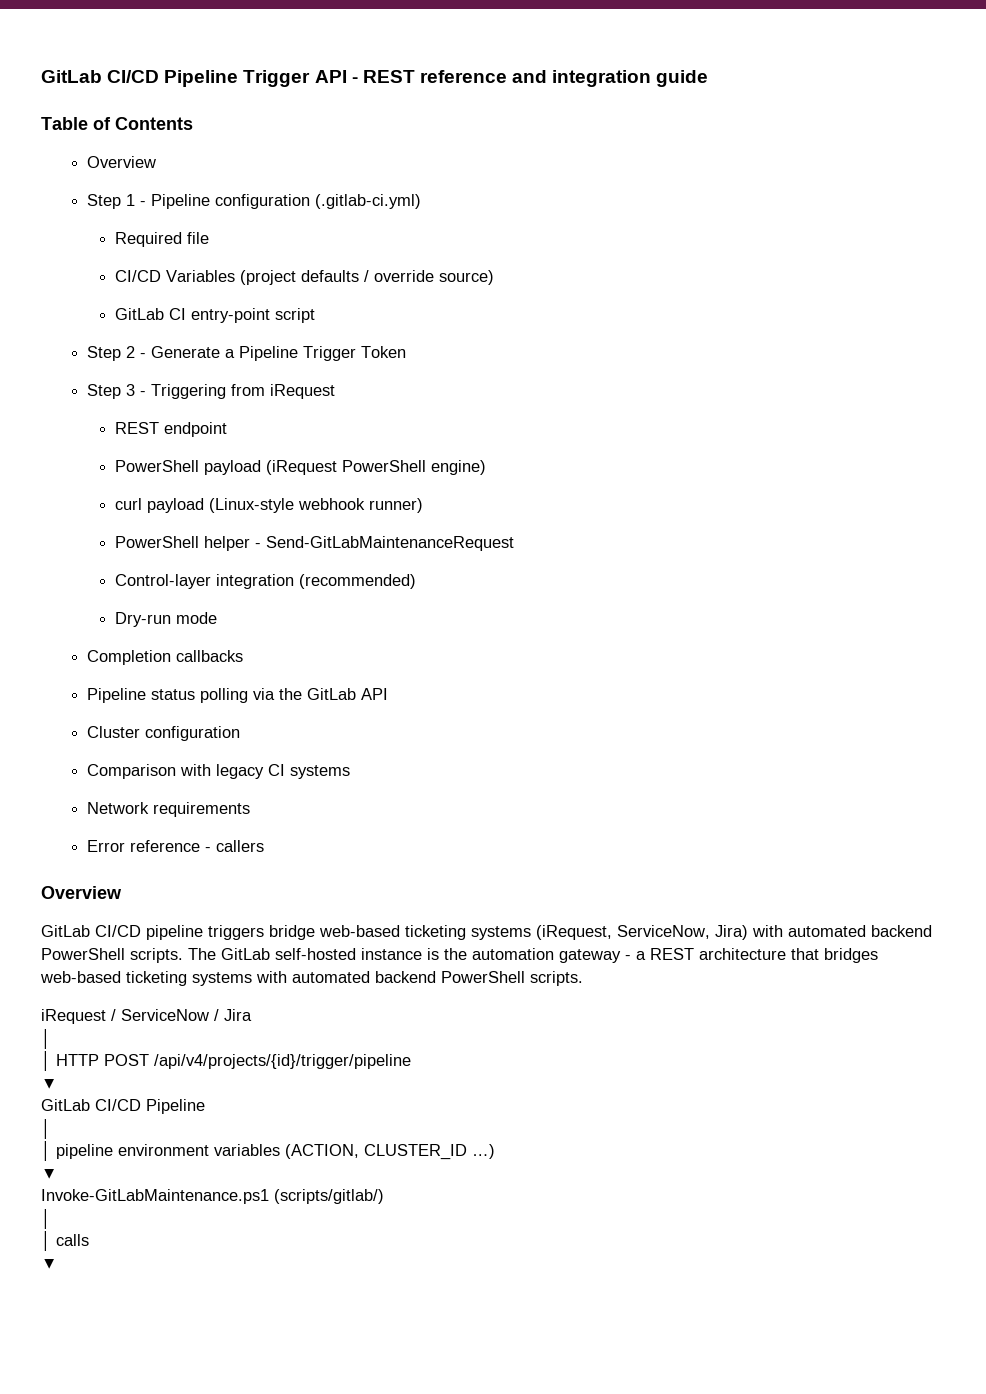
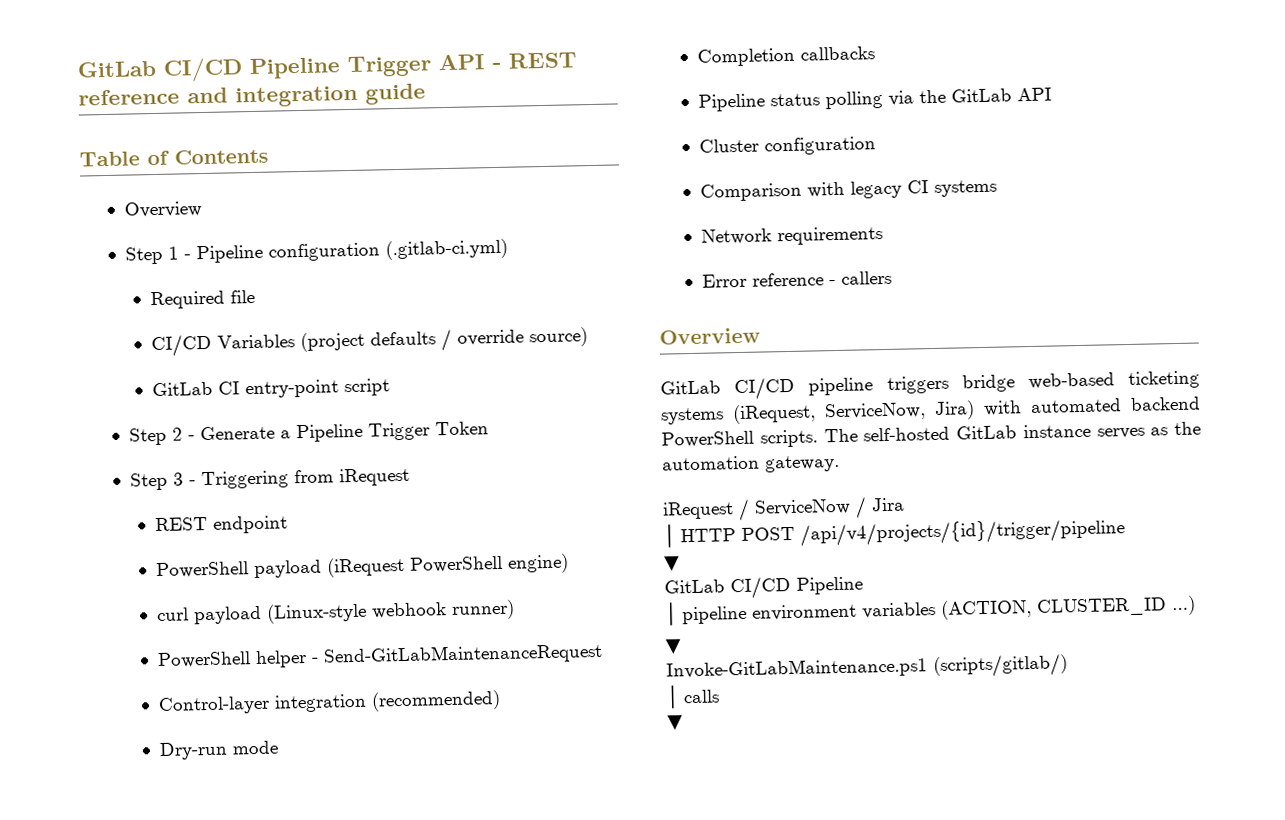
[221,948,878,963] [40,971,583,986] GitLab self-hosted instance is the automation gateway - a REST architecture that bridges web-based ticketing systems with automated backend PowerShell scripts. -> [863,421,1201,442] [661,454,840,473] self-hosted GitLab instance serves as the automation gateway.
[41,1051,51,1071] // │ -> (675, 536) none
[41,1141,51,1161] // │ -> (677, 614) none
[41,1231,51,1251] // │ -> (679, 697) none

